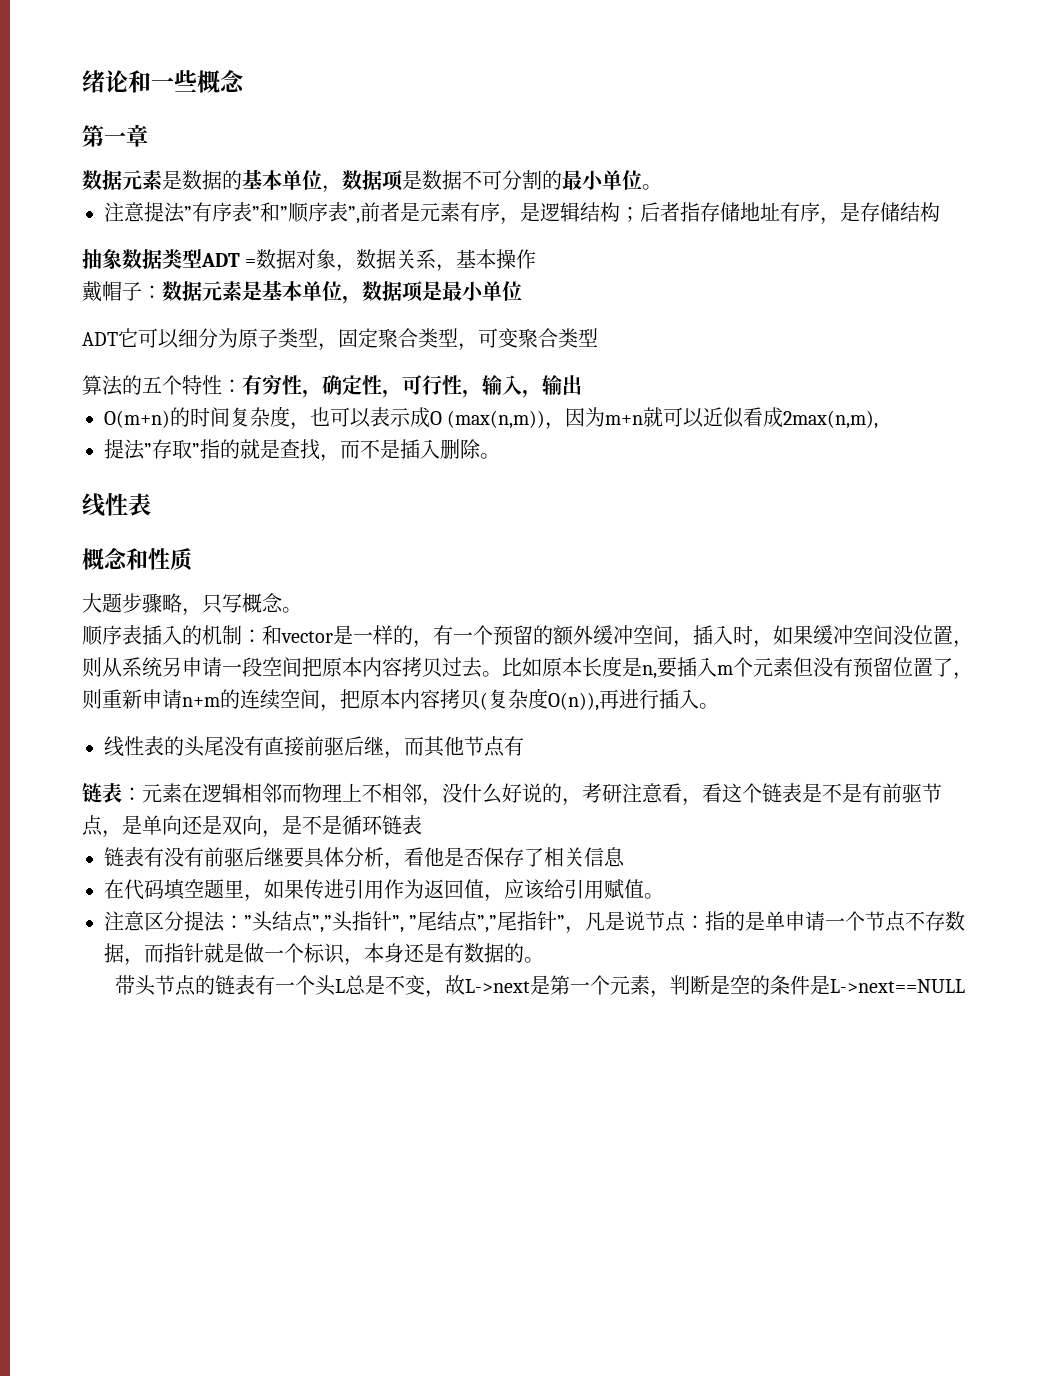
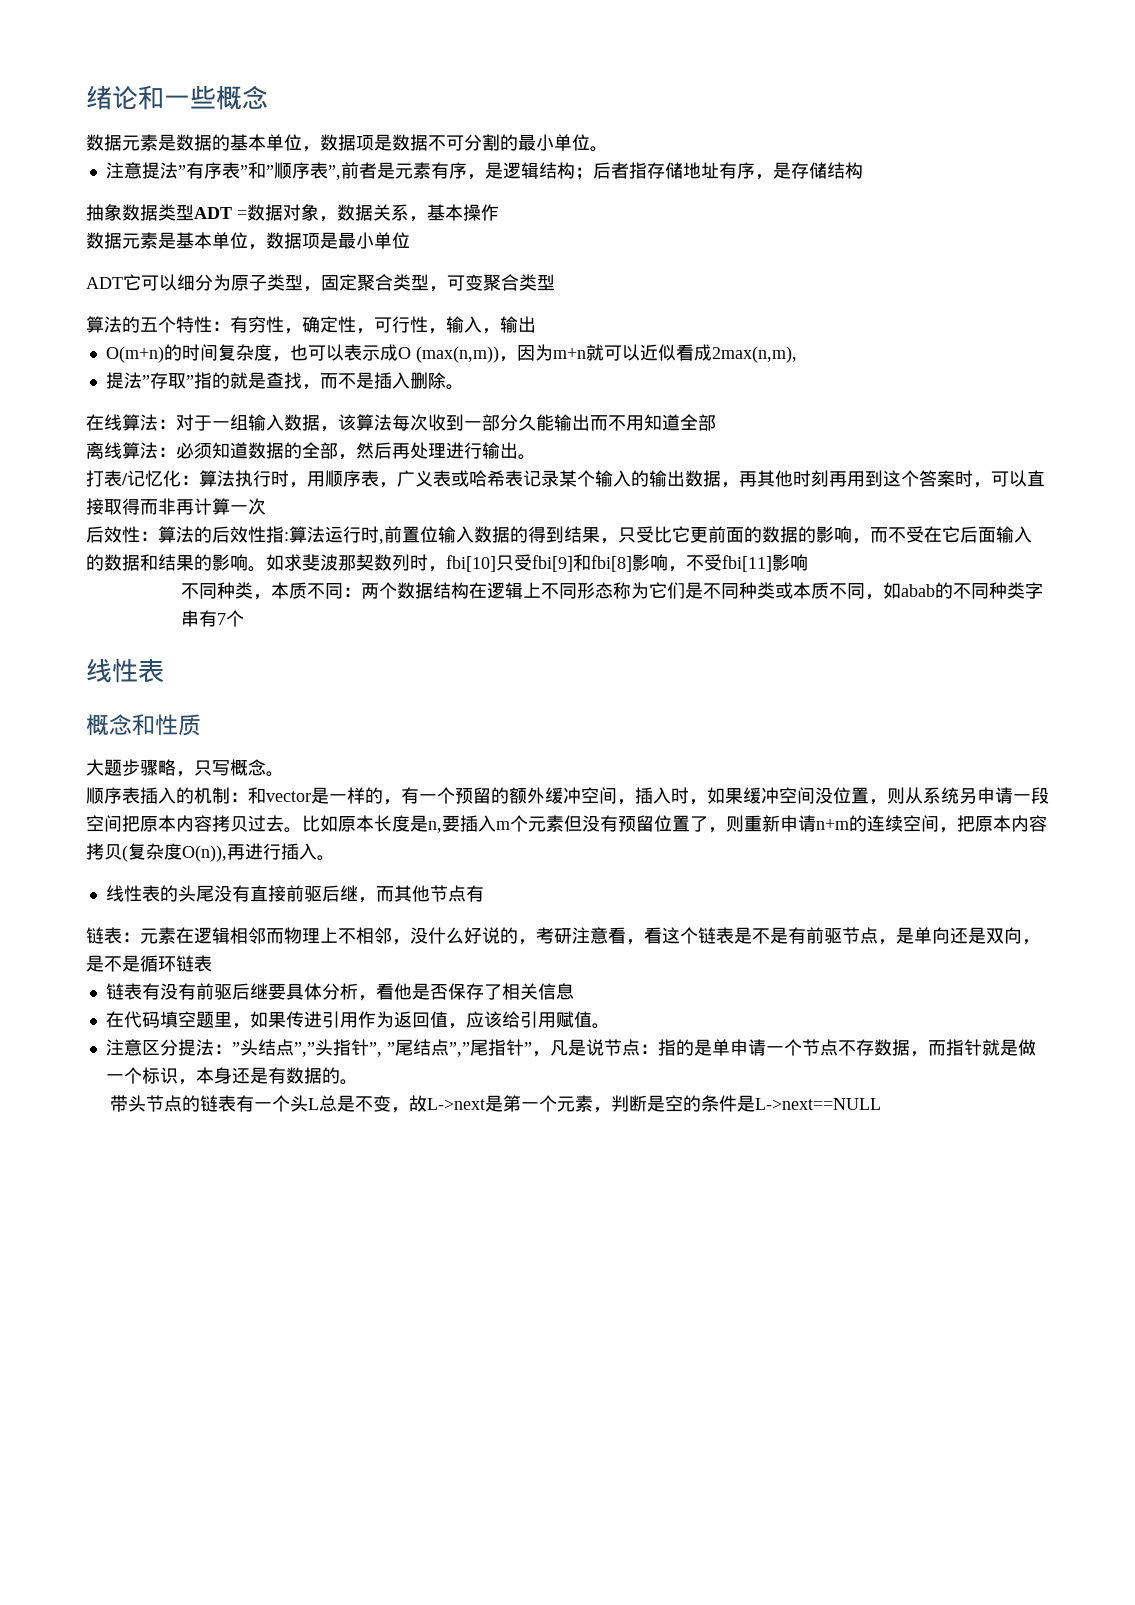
[82,124,148,147] // 第一章 -> (268, 97) none
[82,281,162,302] 戴帽子： -> (499, 212) none
(500, 456) none -> [86,414,716,432] [86,442,536,460] [86,470,1045,488] [86,498,266,515] [86,526,1032,544] [86,554,808,572] [181,582,1044,600] [181,610,245,627] // 在线算法：对于一组输入数据，该算法每次收到一部分久能输出而不用知道全部 // 离线算法：必须知道数据的全部，然后再处理进行输出。 // 打表/记忆化：算法执行时，用顺序表，广义表或哈希表记录某个输入的输出数据，再其他时刻再用到这个答案时，可以直接取得而非再计算一次 // 后效性：算法的后效性指:算法运行时,前置位输入数据的得到结果，只受比它更前面的数据的影响，而不受在它后面输入的数据和结果的影响。如求斐波那契数列时，fbi[10]只受fbi[9]和fbi[8]影响，不受fbi[11]影响 // 不同种类，本质不同：两个数据结构在逻辑上不同形态称为它们是不同种类或本质不同，如abab的不同种类字串有7个

